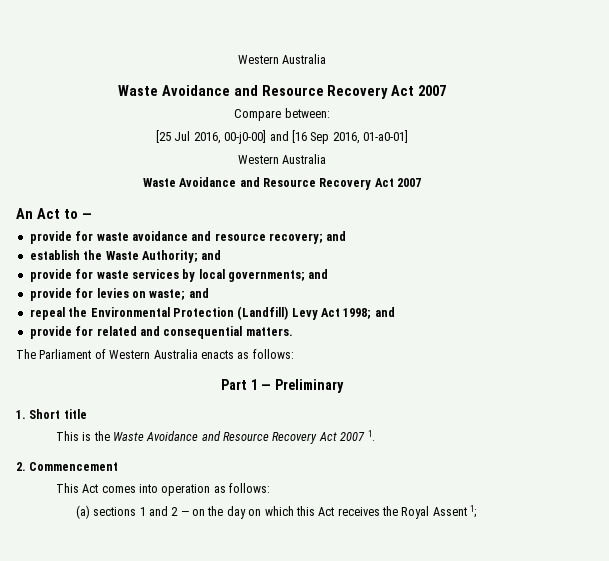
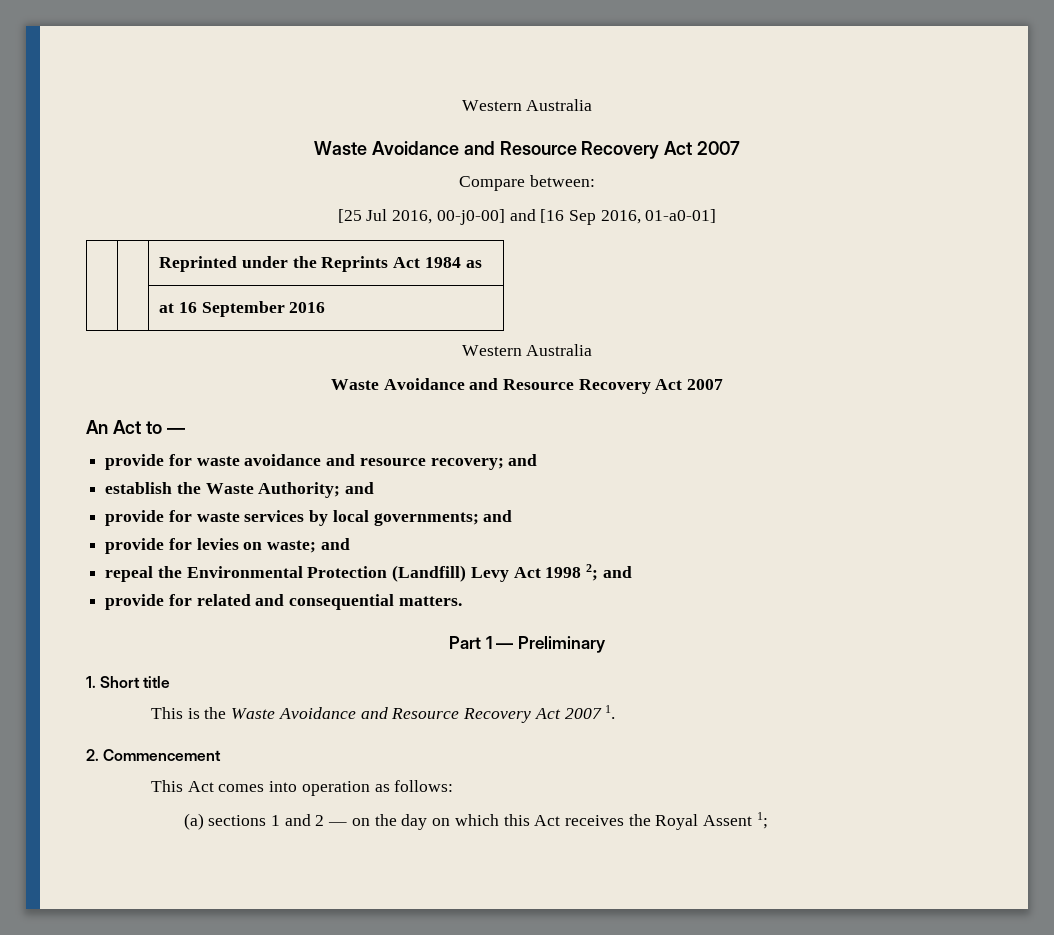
(408, 136) none -> [159,256,482,272] [159,301,326,317] // | | Reprinted under the Reprints Act 1984 as // | | at 16 September 2016
[343,308,372,319] 1998; -> [545,564,599,581] 1998 2;
[16,349,294,359] // The Parliament of Western Australia enacts as follows: -> (462, 601) none

